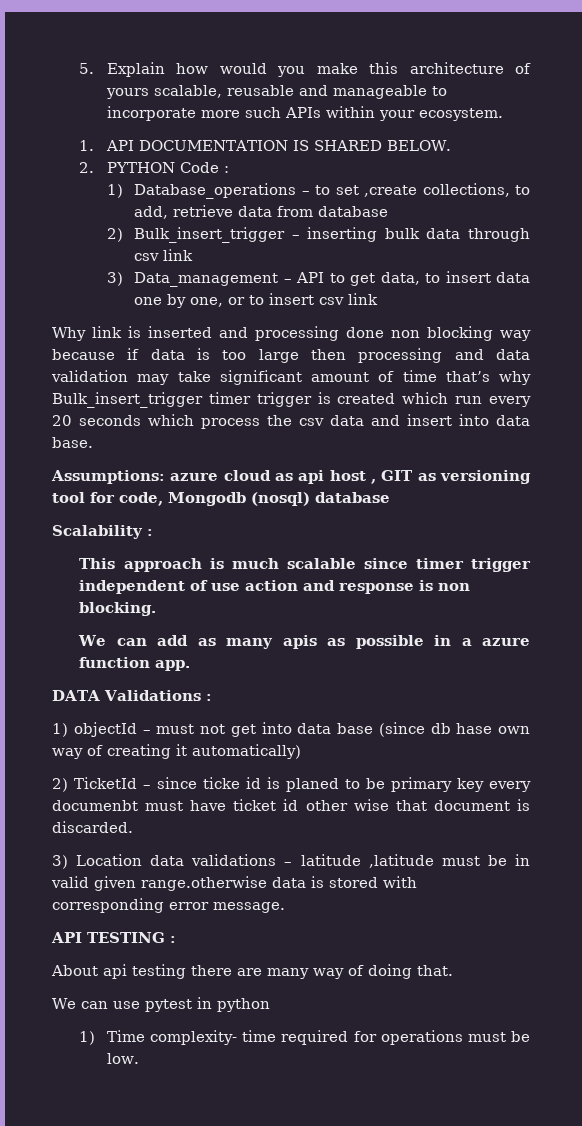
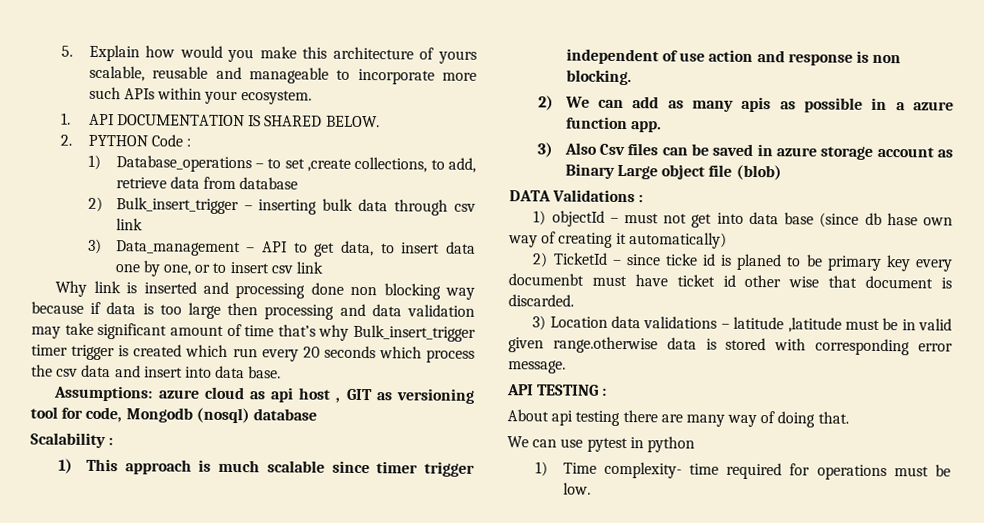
(153, 532) none -> [57,458,73,474] 1)
(157, 609) none -> [537,95,554,111] 2)
(191, 665) none -> [536,142,953,160] [564,163,782,181] // 3) Also Csv files can be saved in azure storage account as Binary Large object file (blob)

